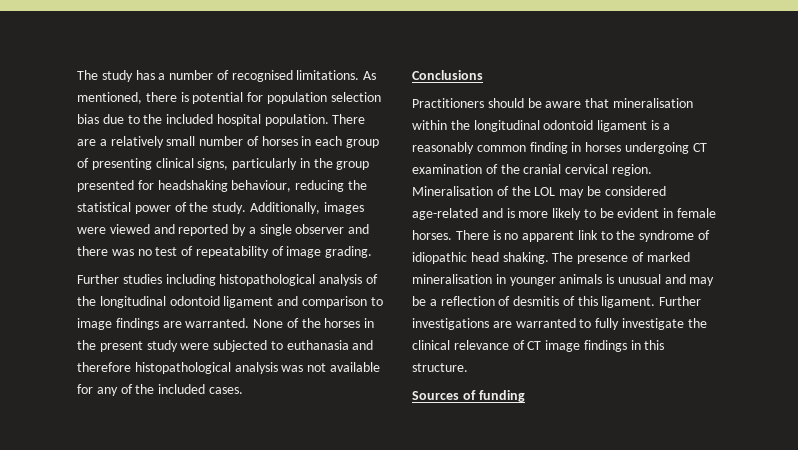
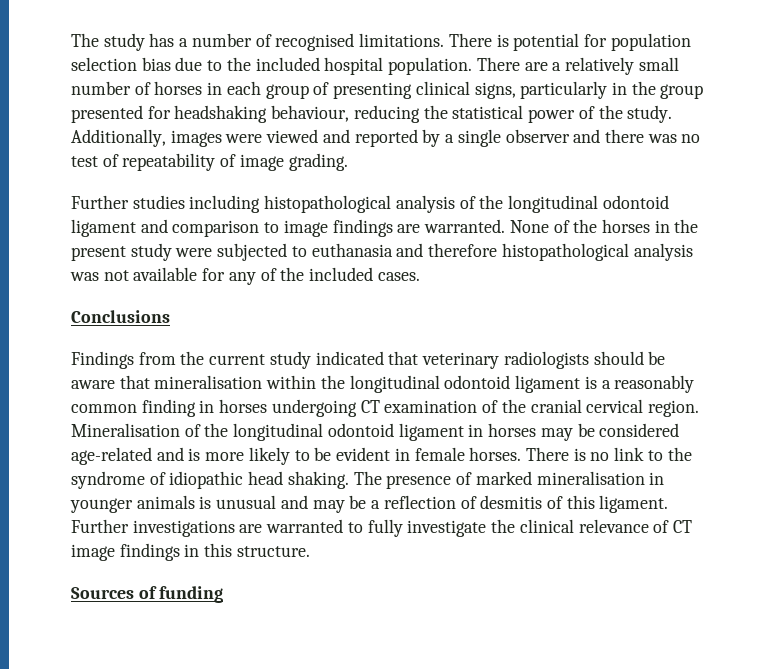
[363,71,377,80] [77,92,177,104] As mentioned, there -> [448,33,492,47] There
[412,98,484,108] Practitioners -> [71,351,589,369] Findings from the current study indicated that veterinary radiologists
[534,187,556,196] LOL -> [233,423,537,441] longitudinal odontoid ligament in horses
[522,231,575,242] apparent -> (610, 456) none

